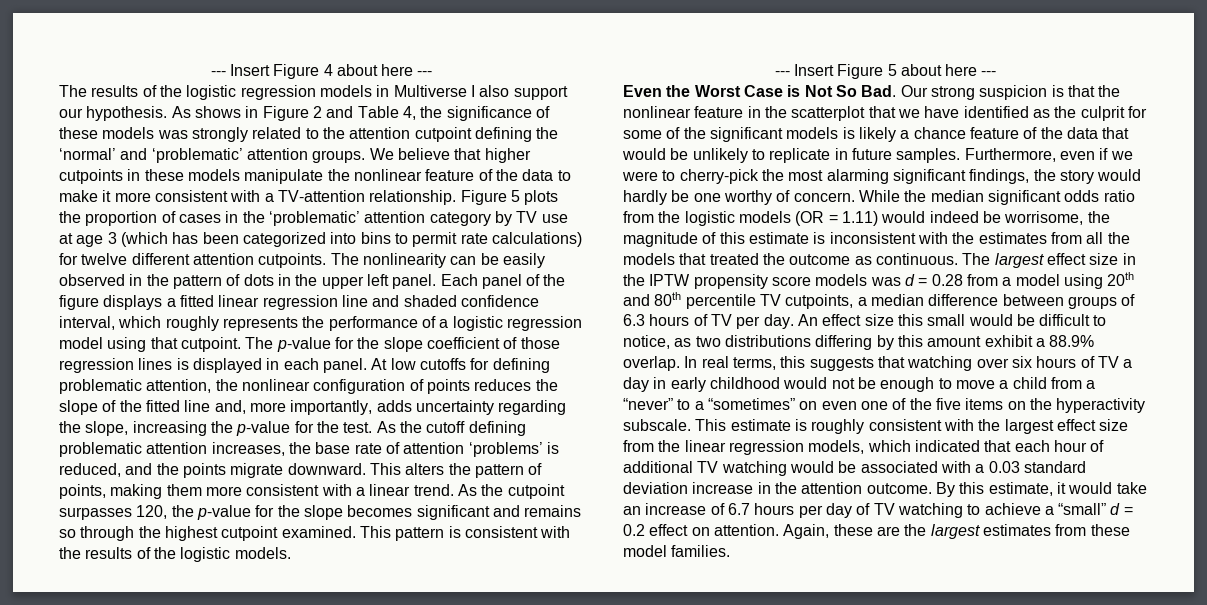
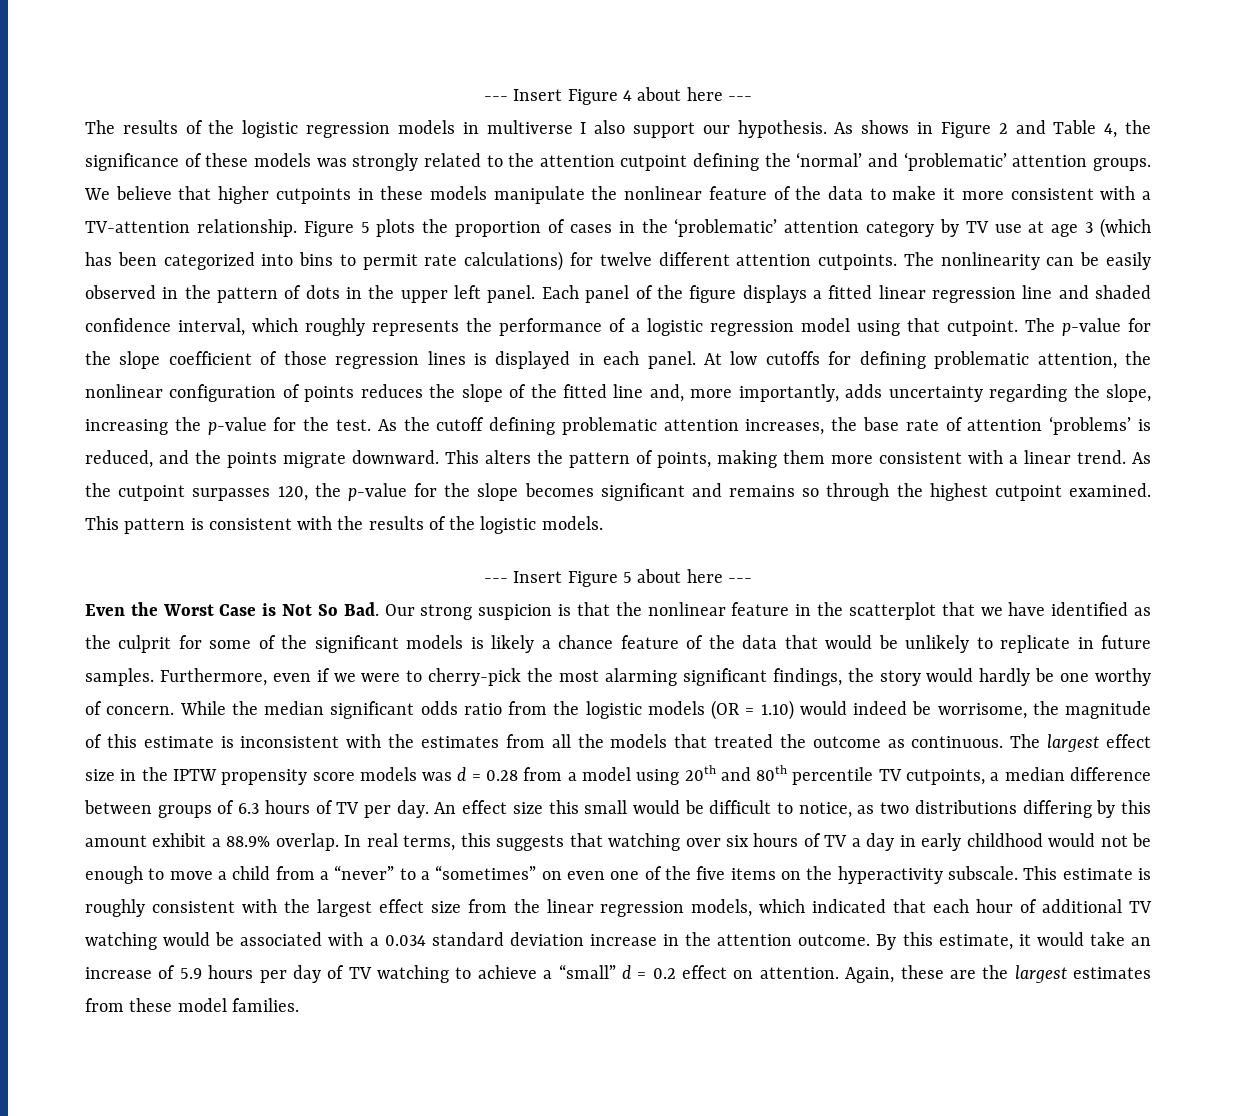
[393,85,467,97] Multiverse -> [486,120,573,134] multiverse
[841,211,878,226] 1.11) -> [760,700,794,720] 1.10)
[988,461,1020,473] 0.03 -> [384,935,426,946] 0.034
[727,503,750,515] 6.7 -> [179,968,202,979] 5.9

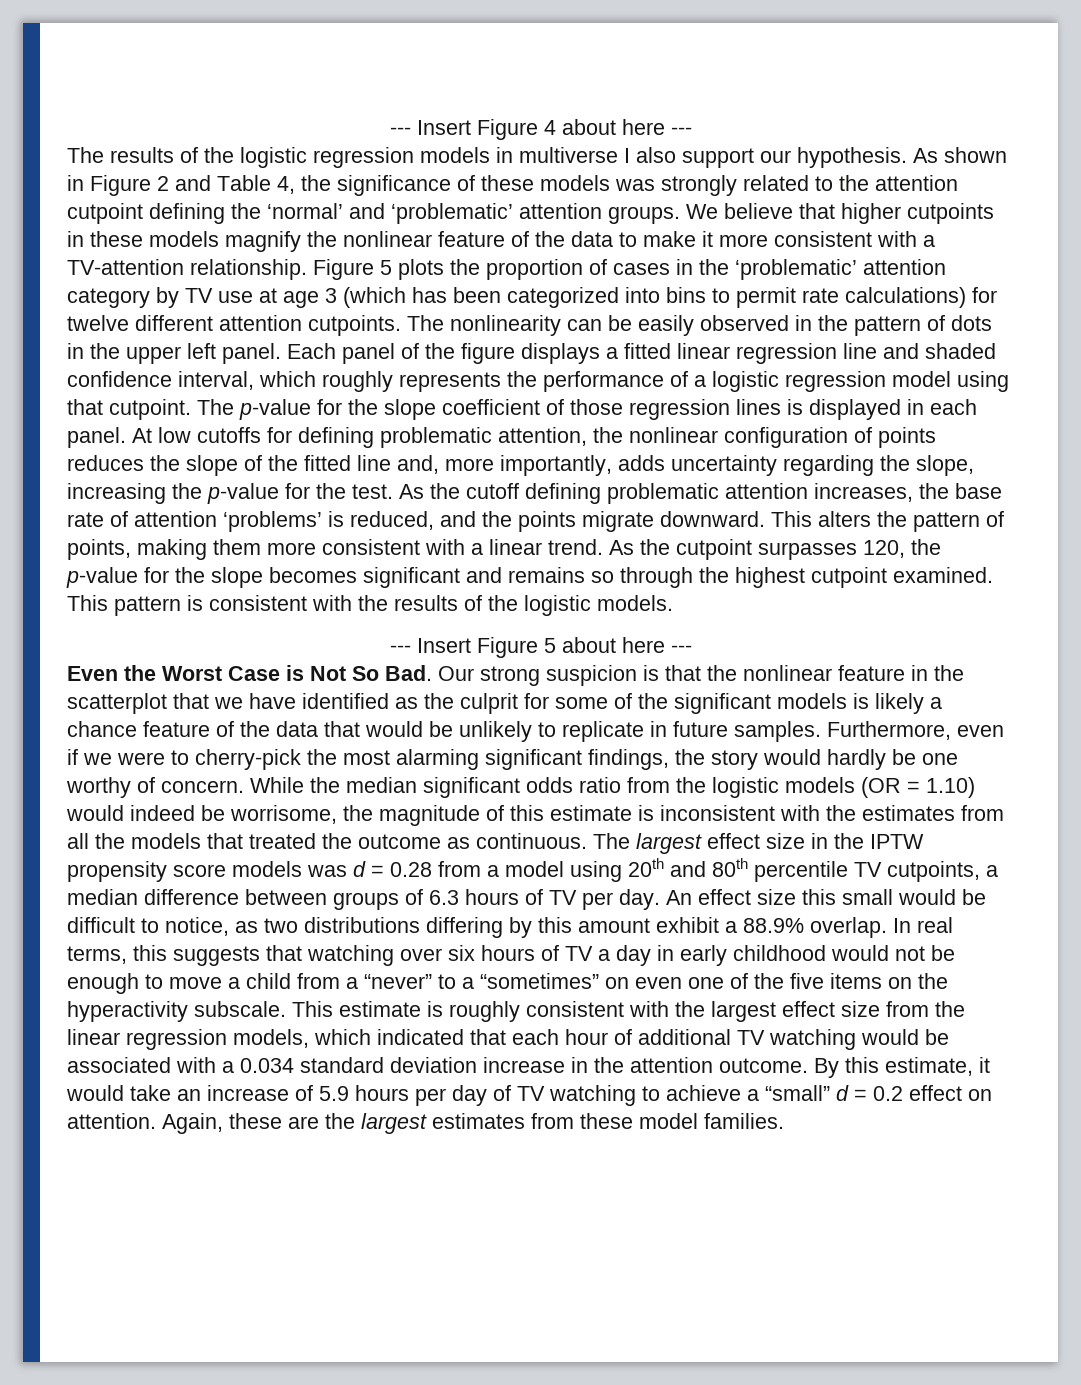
[861,120,910,134] shows -> [944,147,1007,163] shown
[493,186,585,204] manipulate -> [225,231,301,252] magnify

